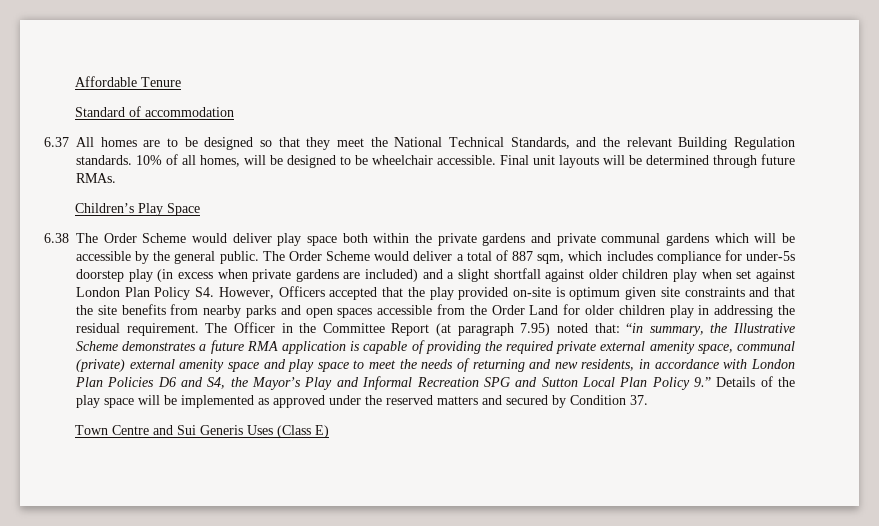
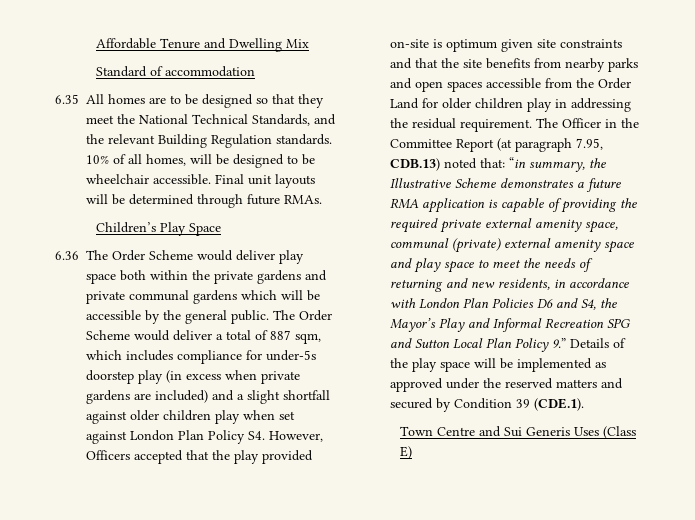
(182, 82) none -> [203,38,309,52] and Dwelling Mix
[44,137,69,147] 6.37 -> [55,94,79,104] 6.35
[44,233,69,243] 6.38 -> [55,251,79,260] 6.36
[520,323,551,336] 7.95) -> [576,138,603,150] [390,158,440,171] 7.95, CDB.13)
[630,395,648,405] 37. -> [516,398,584,411] 39 (CDE.1).

